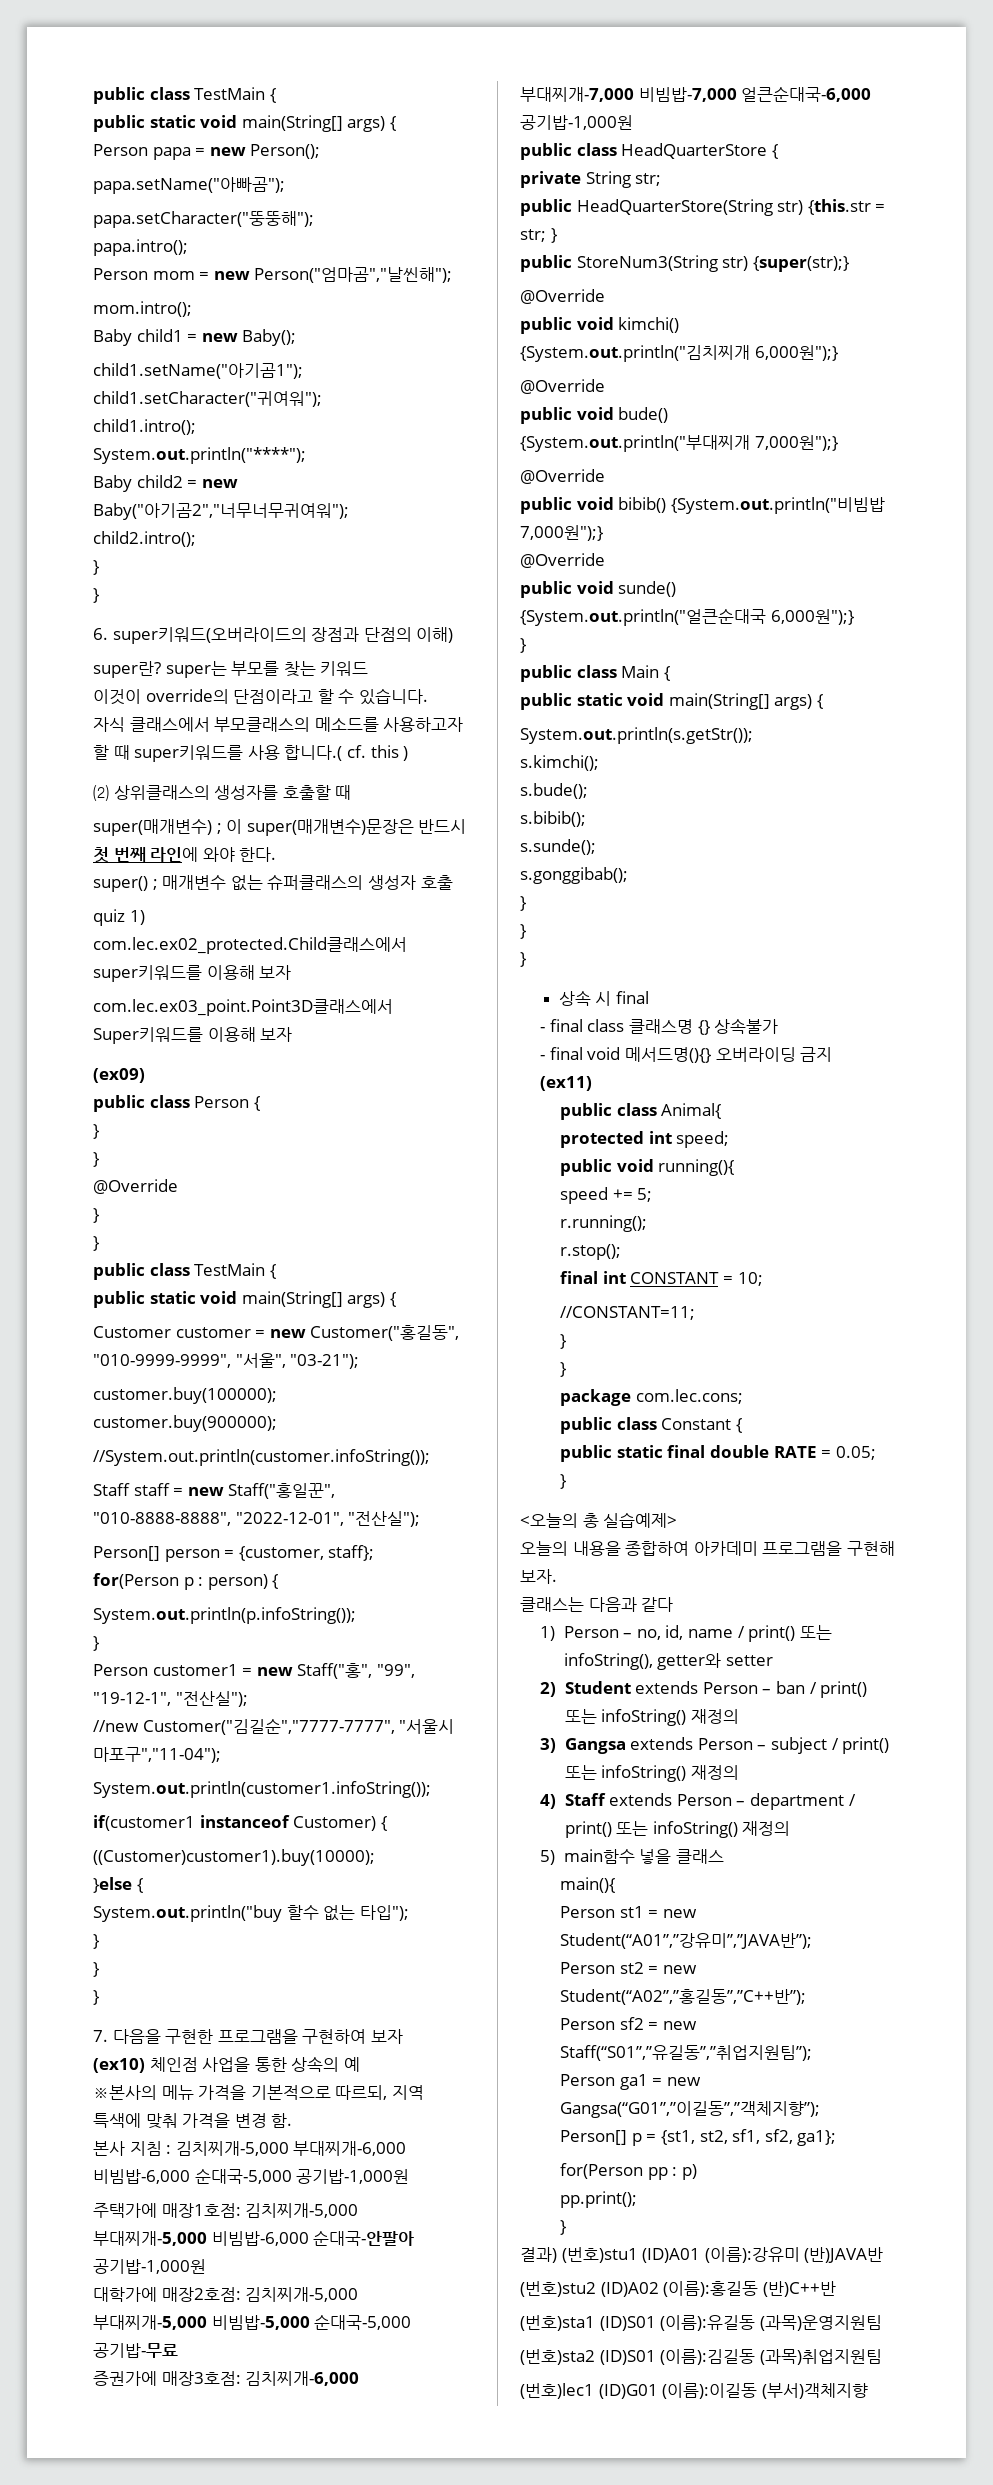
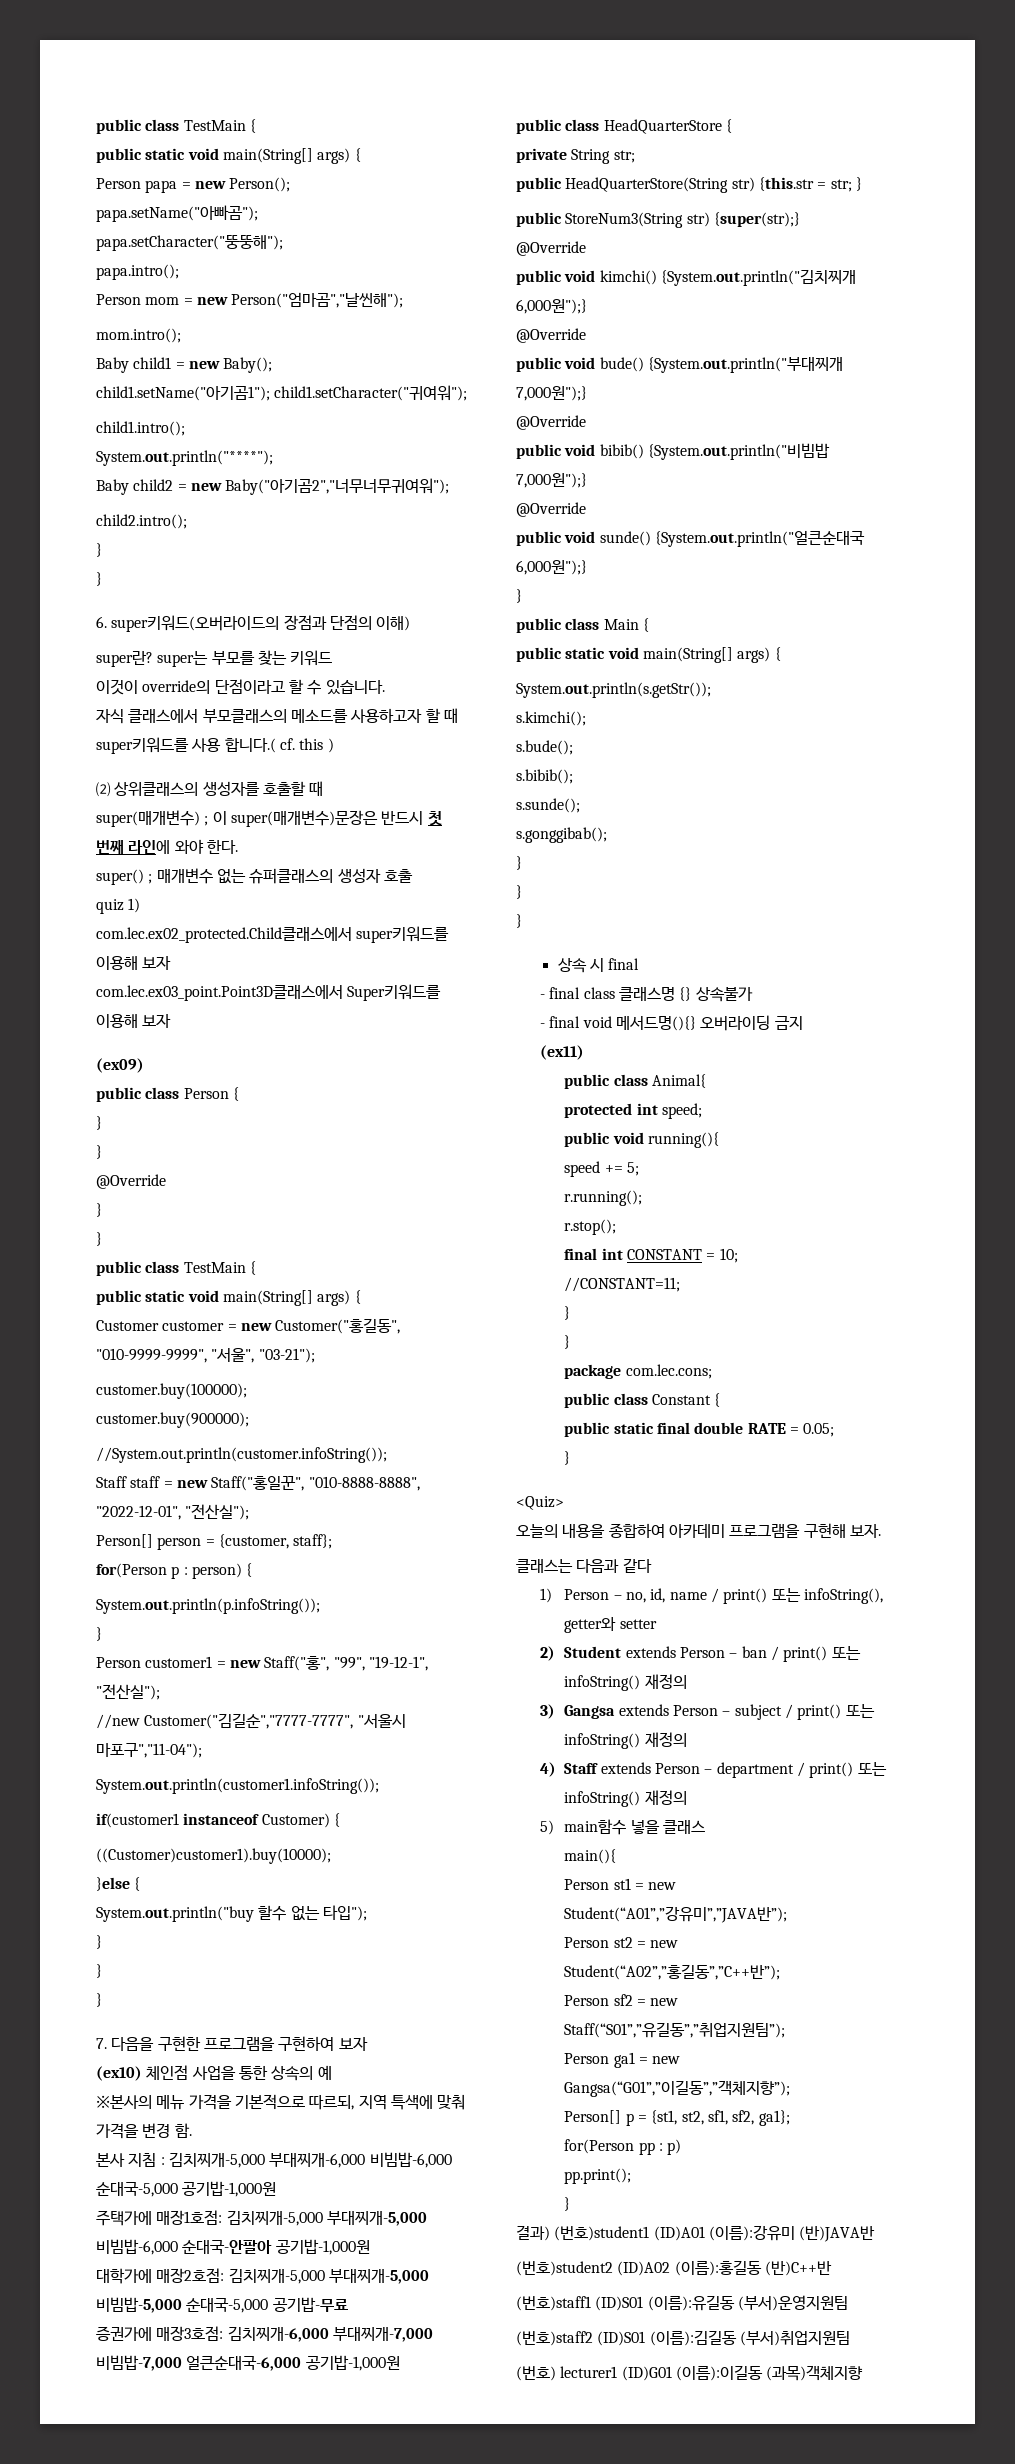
[520,1512,678,1528] <오늘의 총 실습예제> -> [516,1496,564,1510] <Quiz>
[561,2247,638,2263] (번호)stu1 -> [554,2226,650,2241] (번호)student1
[520,2281,596,2297] (번호)stu2 -> [516,2261,613,2276] (번호)student2
[520,2315,595,2331] (번호)sta1 -> [516,2296,591,2311] (번호)staff1
[759,2315,882,2331] [520,2349,882,2365] [520,2383,594,2399] (과목)운영지원팀 // (번호)sta2 (ID)S01 (이름):김길동 (과목)취업지원팀 // (번호)lec1 -> [737,2295,848,2311] [516,2330,850,2346] [516,2366,618,2381] (부서)운영지원팀 // (번호)staff2 (ID)S01 (이름):김길동 (부서)취업지원팀 // (번호) lecturer1
[761,2383,868,2399] (부서)객체지향 -> [766,2365,864,2381] (과목)객체지향

